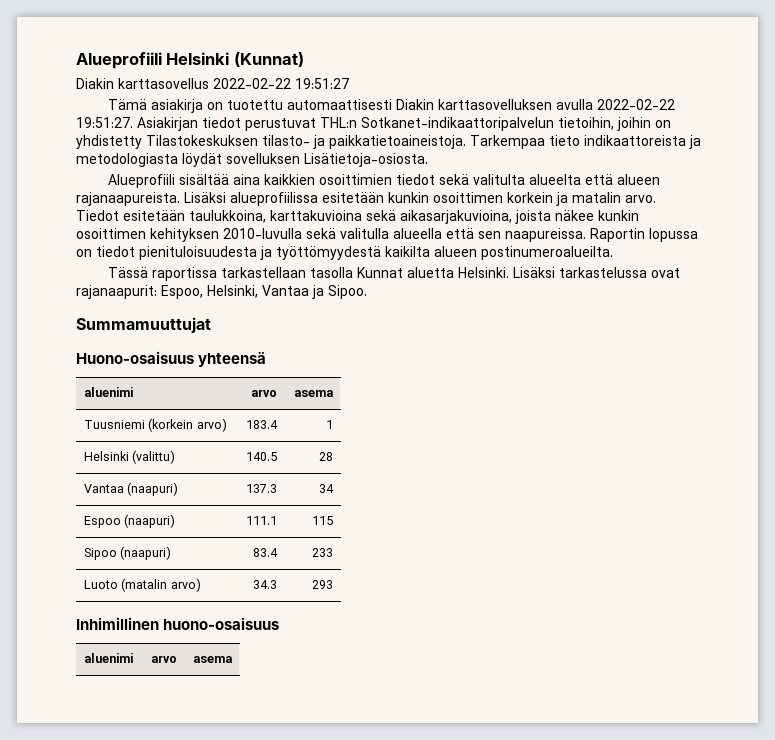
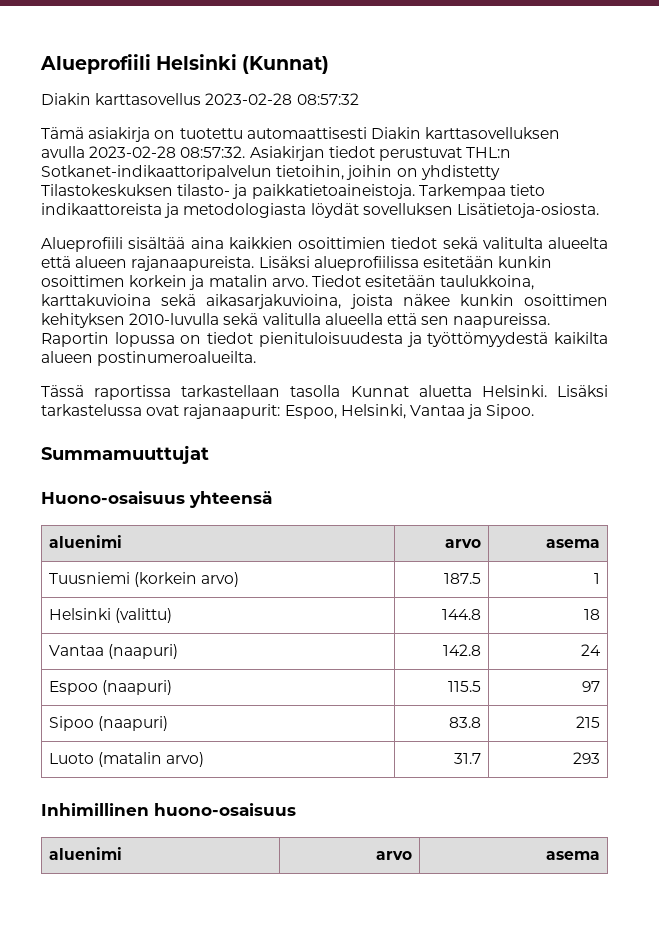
[213,78,349,89] 2022-02-22 19:51:27 -> [205,93,359,105] 2023-02-28 08:57:32
[596,99,675,110] [76,117,133,128] 2022-02-22 19:51:27. -> [89,146,246,158] 2023-02-28 08:57:32.
[246,420,279,429] 183.4 -> [444,573,482,584] 187.5
[246,452,278,461] [319,452,334,461] 140.5 | 28 -> [442,609,482,620] [584,609,601,620] 144.8 | 18
[246,484,278,493] [319,484,335,493] 137.3 | 34 -> [443,644,482,656] [581,644,602,656] 142.8 | 24
[246,516,278,525] [312,516,334,525] 111.1 | 115 -> [448,681,482,692] [582,681,601,692] 115.5 | 97
[253,548,279,557] [312,548,334,557] 83.4 | 233 -> [449,717,482,728] [576,716,601,728] 83.8 | 215
[253,580,278,589] 34.3 -> [454,753,482,764] 31.7

